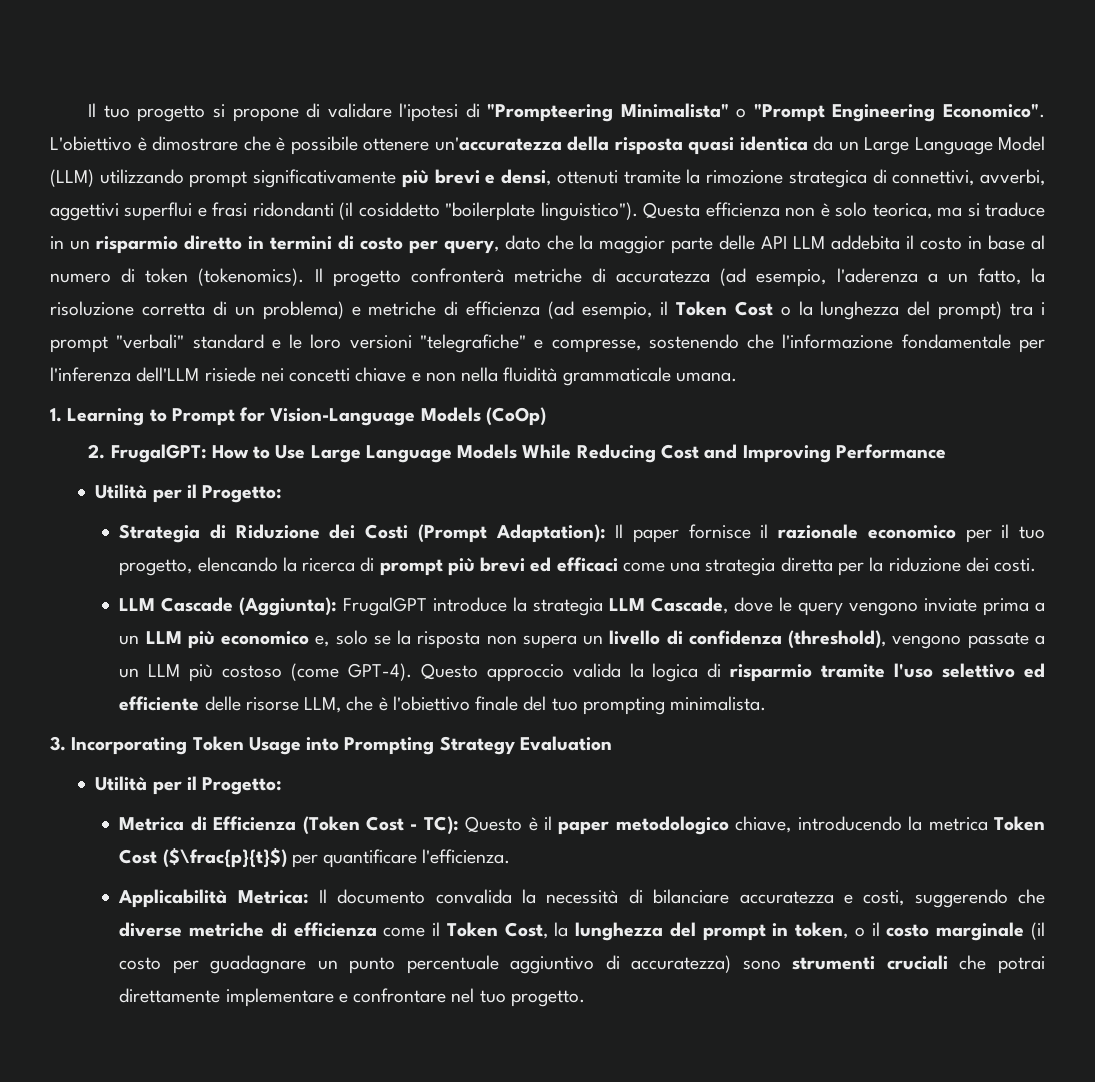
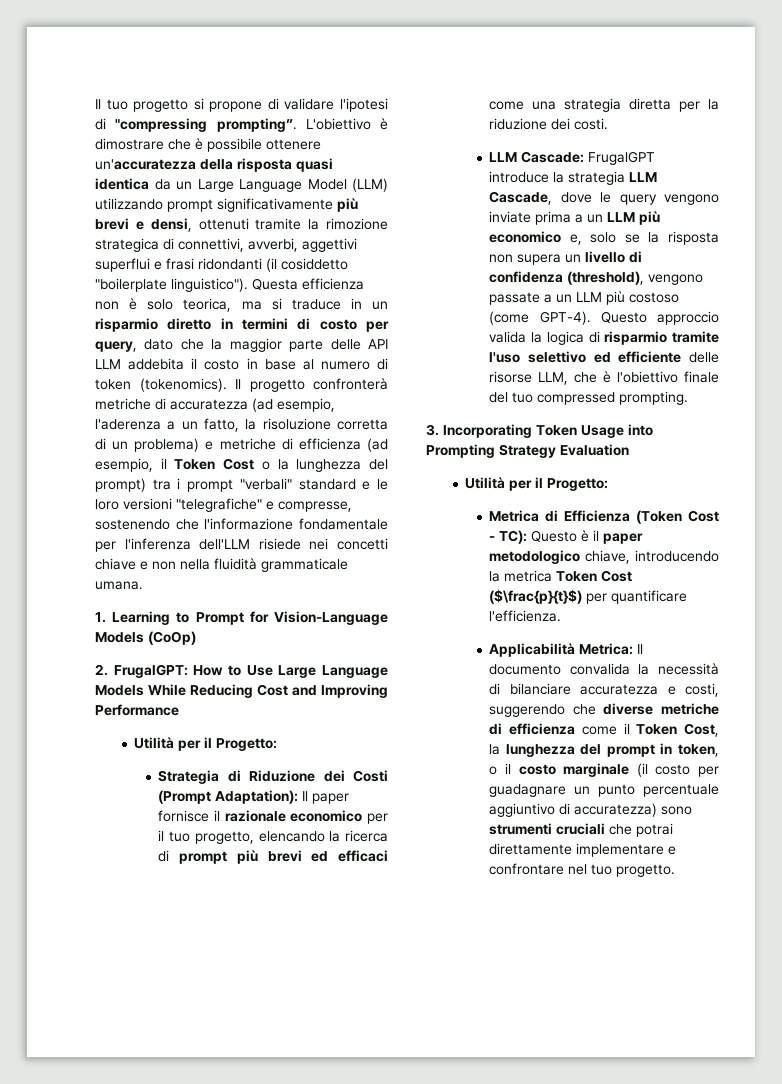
[487,103,1045,122] "Prompteering Minimalista" o "Prompt Engineering Economico". -> [115,118,297,132] "compressing prompting”.
[161,597,338,616] Cascade (Aggiunta): -> [521,151,585,163] Cascade:
[582,696,767,715] prompting minimalista. -> [537,391,689,405] compressed prompting.

